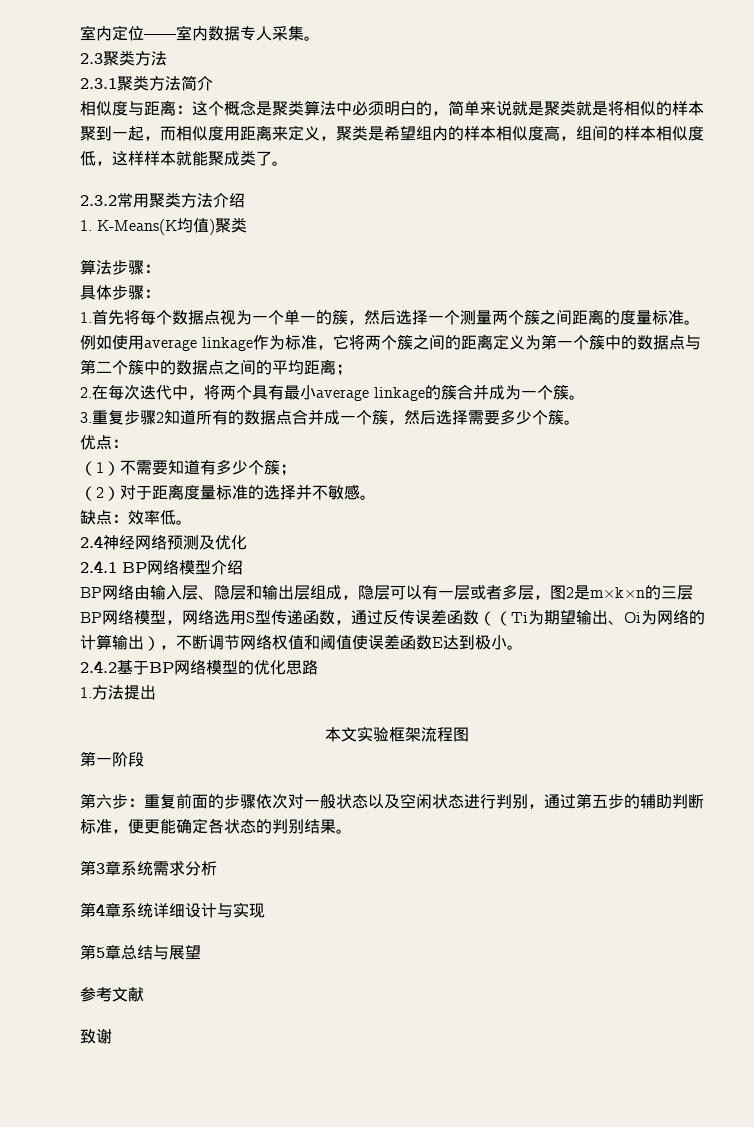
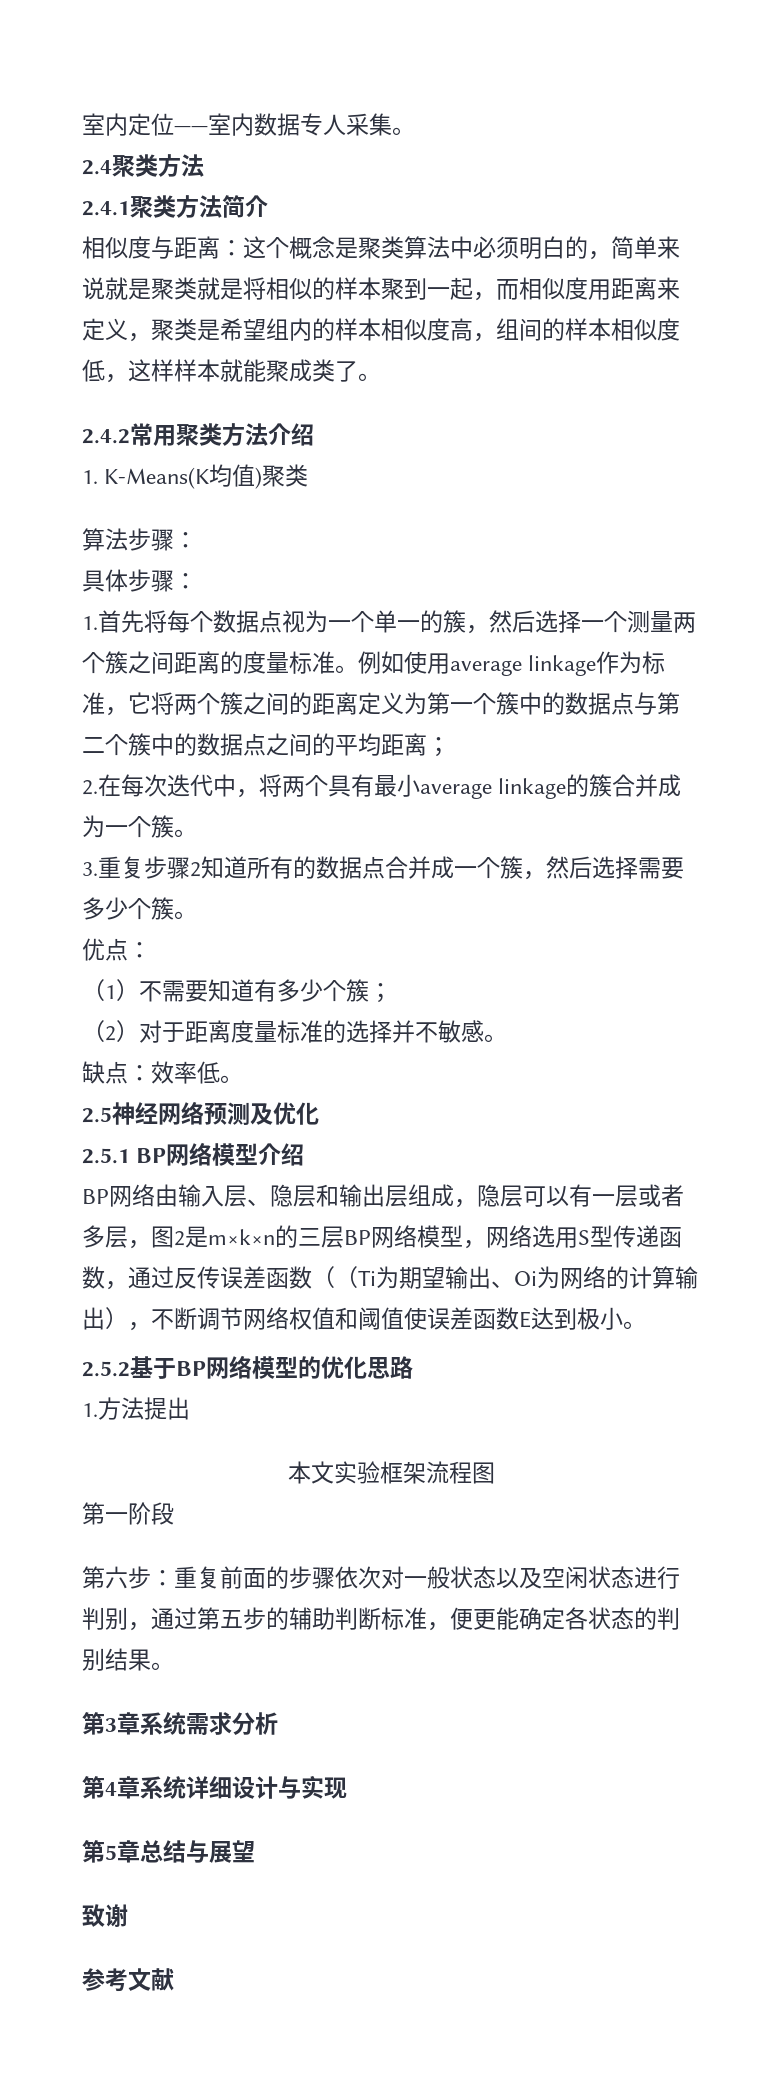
[80,53,103,64] 2.3 -> [82,160,112,175] 2.4
[80,78,117,89] 2.3.1 -> [82,201,130,216] 2.4.1
[80,195,117,206] 2.3.2 -> [82,429,130,444] 2.4.2
[80,535,103,548] 2.4 -> [82,1107,112,1123] 2.5
[80,560,117,573] 2.4.1 -> [82,1148,130,1164] 2.5.1
[80,660,117,673] 2.4.2 -> [82,1361,130,1377] 2.5.2
(201, 952) none -> [82,1904,128,1927] // 致谢
[80,1028,112,1044] // 致谢 -> (174, 1979) none

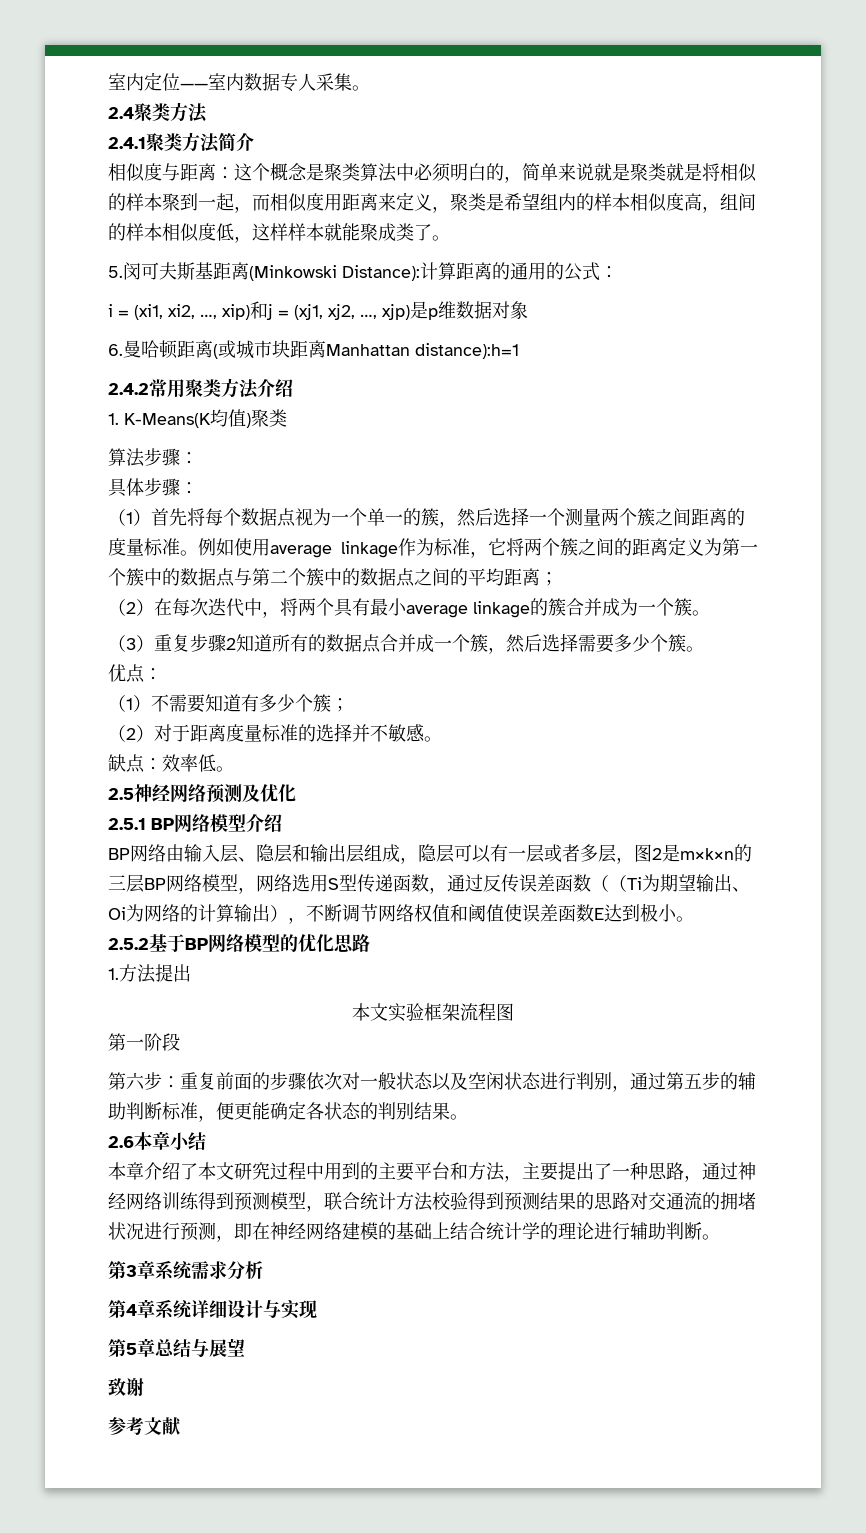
(381, 377) none -> [108,262,618,281] [108,301,528,320] [108,340,519,359] // 5.闵可夫斯基距离(Minkowski Distance):计算距离的通用的公式： // i = (xi1, xi2, …, xip)和j = (xj1, xj2, …, xjp)是p维数据对象 // 6.曼哈顿距离(或城市块距离Manhattan distance):h=1
[82,616,98,630] 1. -> [108,509,151,526] （1）
[82,780,98,795] 2. -> [108,599,154,616] （2）
[82,862,98,876] 3. -> [108,635,154,652] （3）
(174, 1666) none -> [108,1131,206,1151] [108,1162,756,1182] [108,1192,756,1212] [108,1222,720,1242] // 2.6本章小结 // 本章介绍了本文研究过程中用到的主要平台和方法，主要提出了一种思路，通过神经网络训练得到预测模型，联合统计方法校验得到预测结果的思路对交通流的拥堵状况进行预测，即在神经网络建模的基础上结合统计学的理论进行辅助判断。

